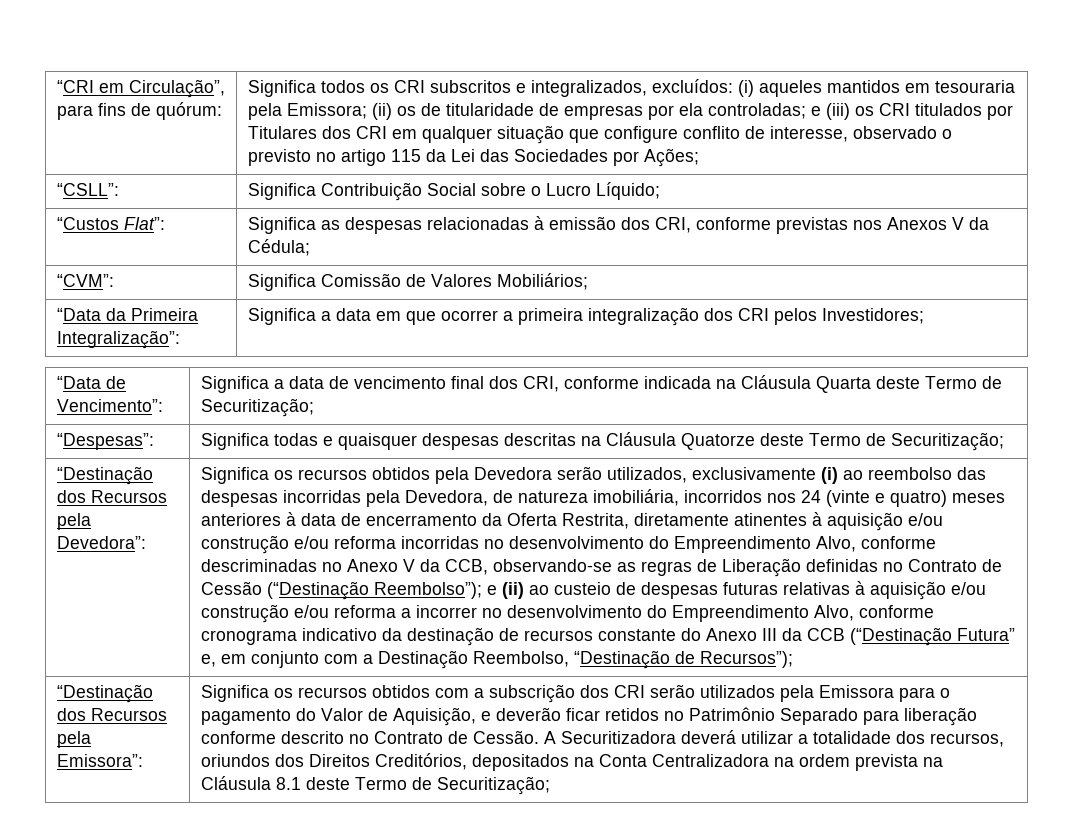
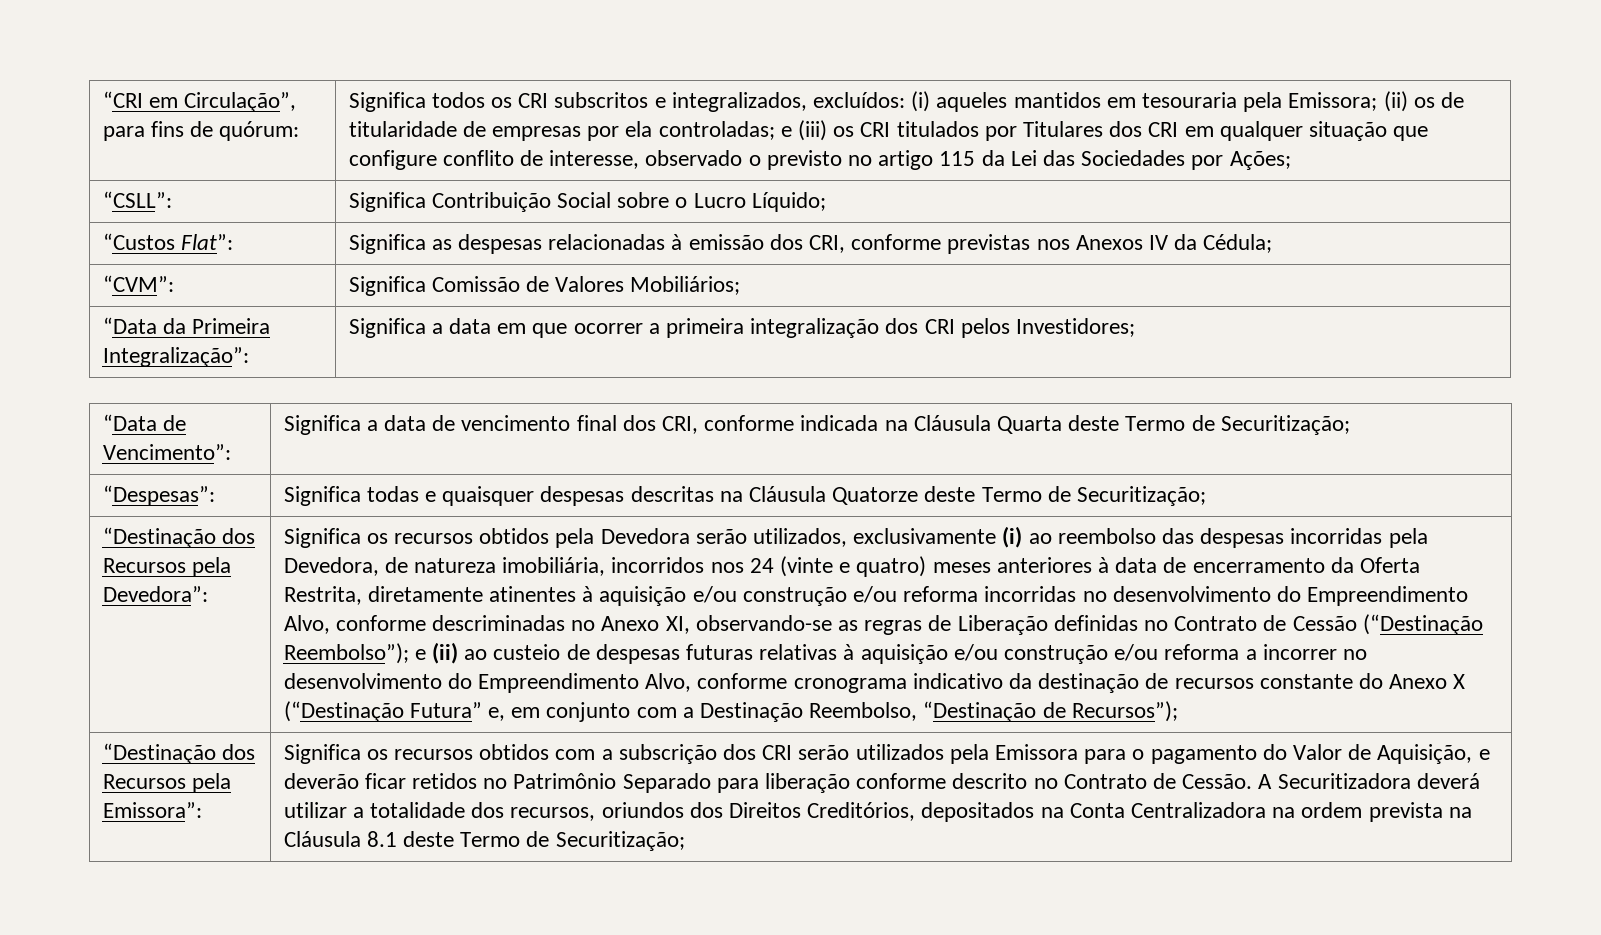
[951,217,964,230] V -> [1149,235,1169,250] IV
[402,559,488,575] V da CCB, -> [665,616,690,634] XI,
[761,628,845,641] III da CCB -> [1453,674,1466,689] X

